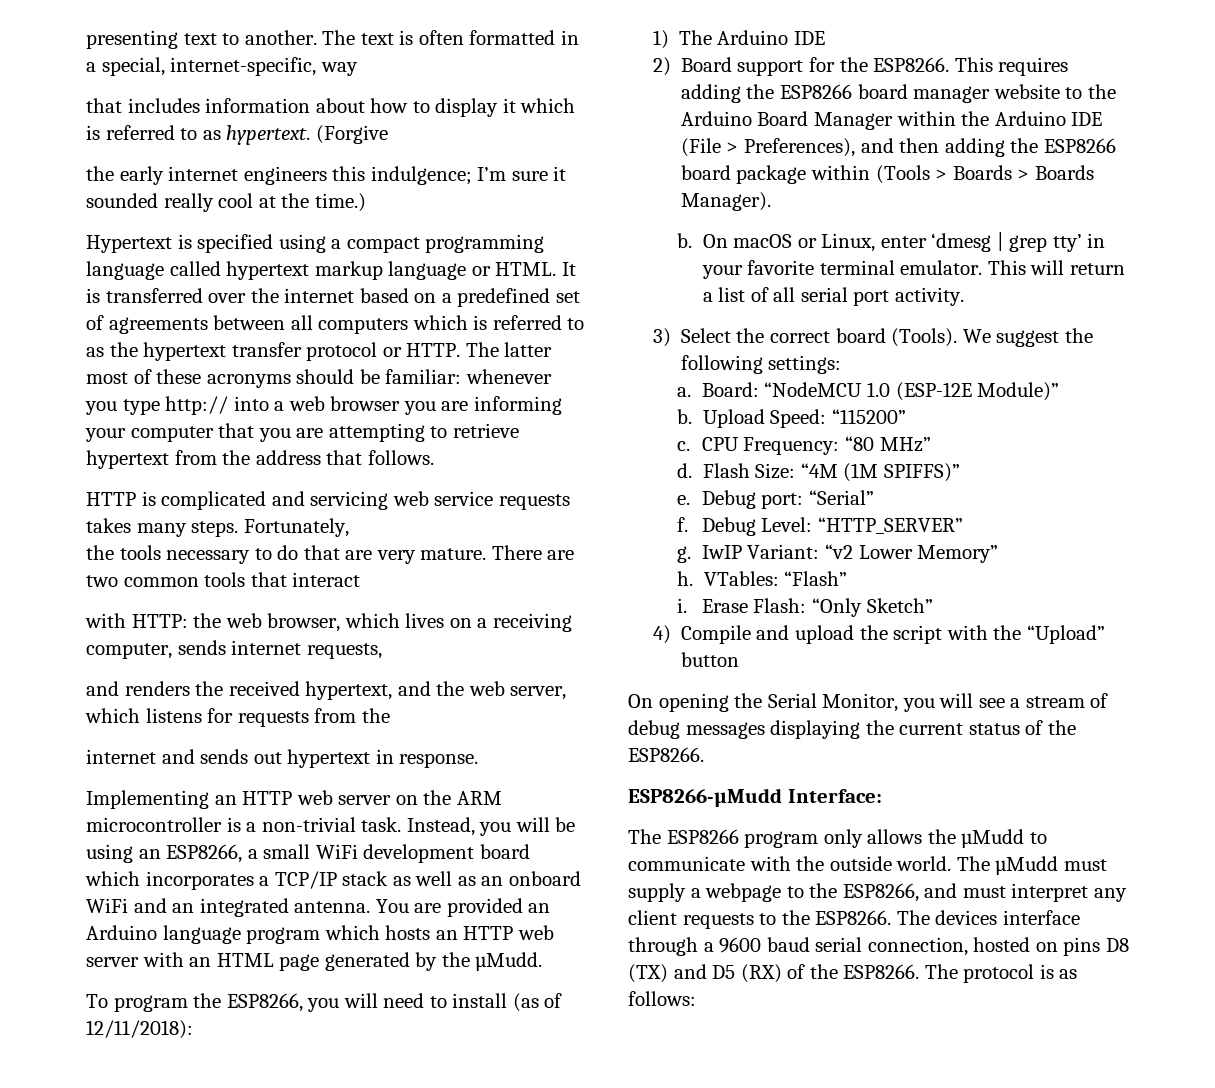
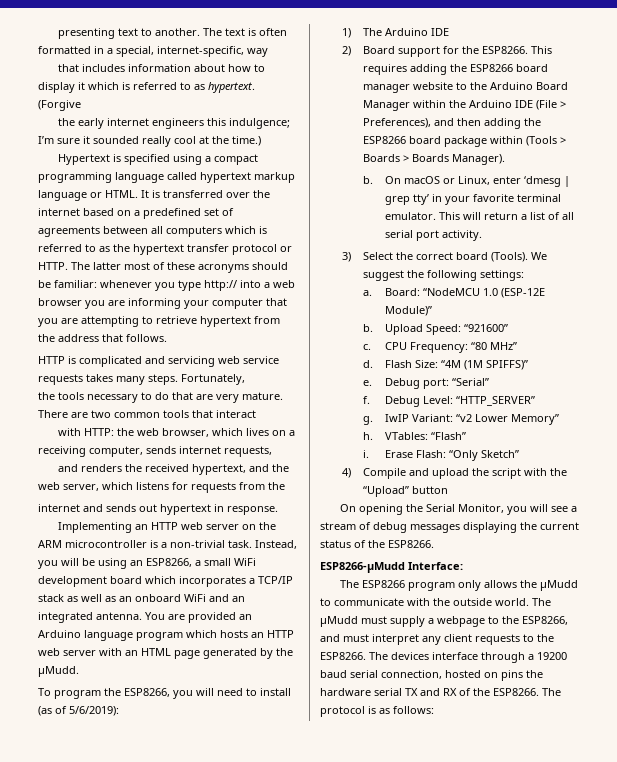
[86,1020,193,1039] 12/11/2018): -> [69,706,119,716] 5/6/2019):
[831,409,906,424] “115200” -> [464,324,509,332] “921600”
[719,937,762,953] 9600 -> [537,652,567,660] 19200
[1105,938,1129,952] [628,964,782,983] D8 (TX) and D5 (RX) -> [526,670,543,678] [320,688,457,696] the hardware serial TX and RX

